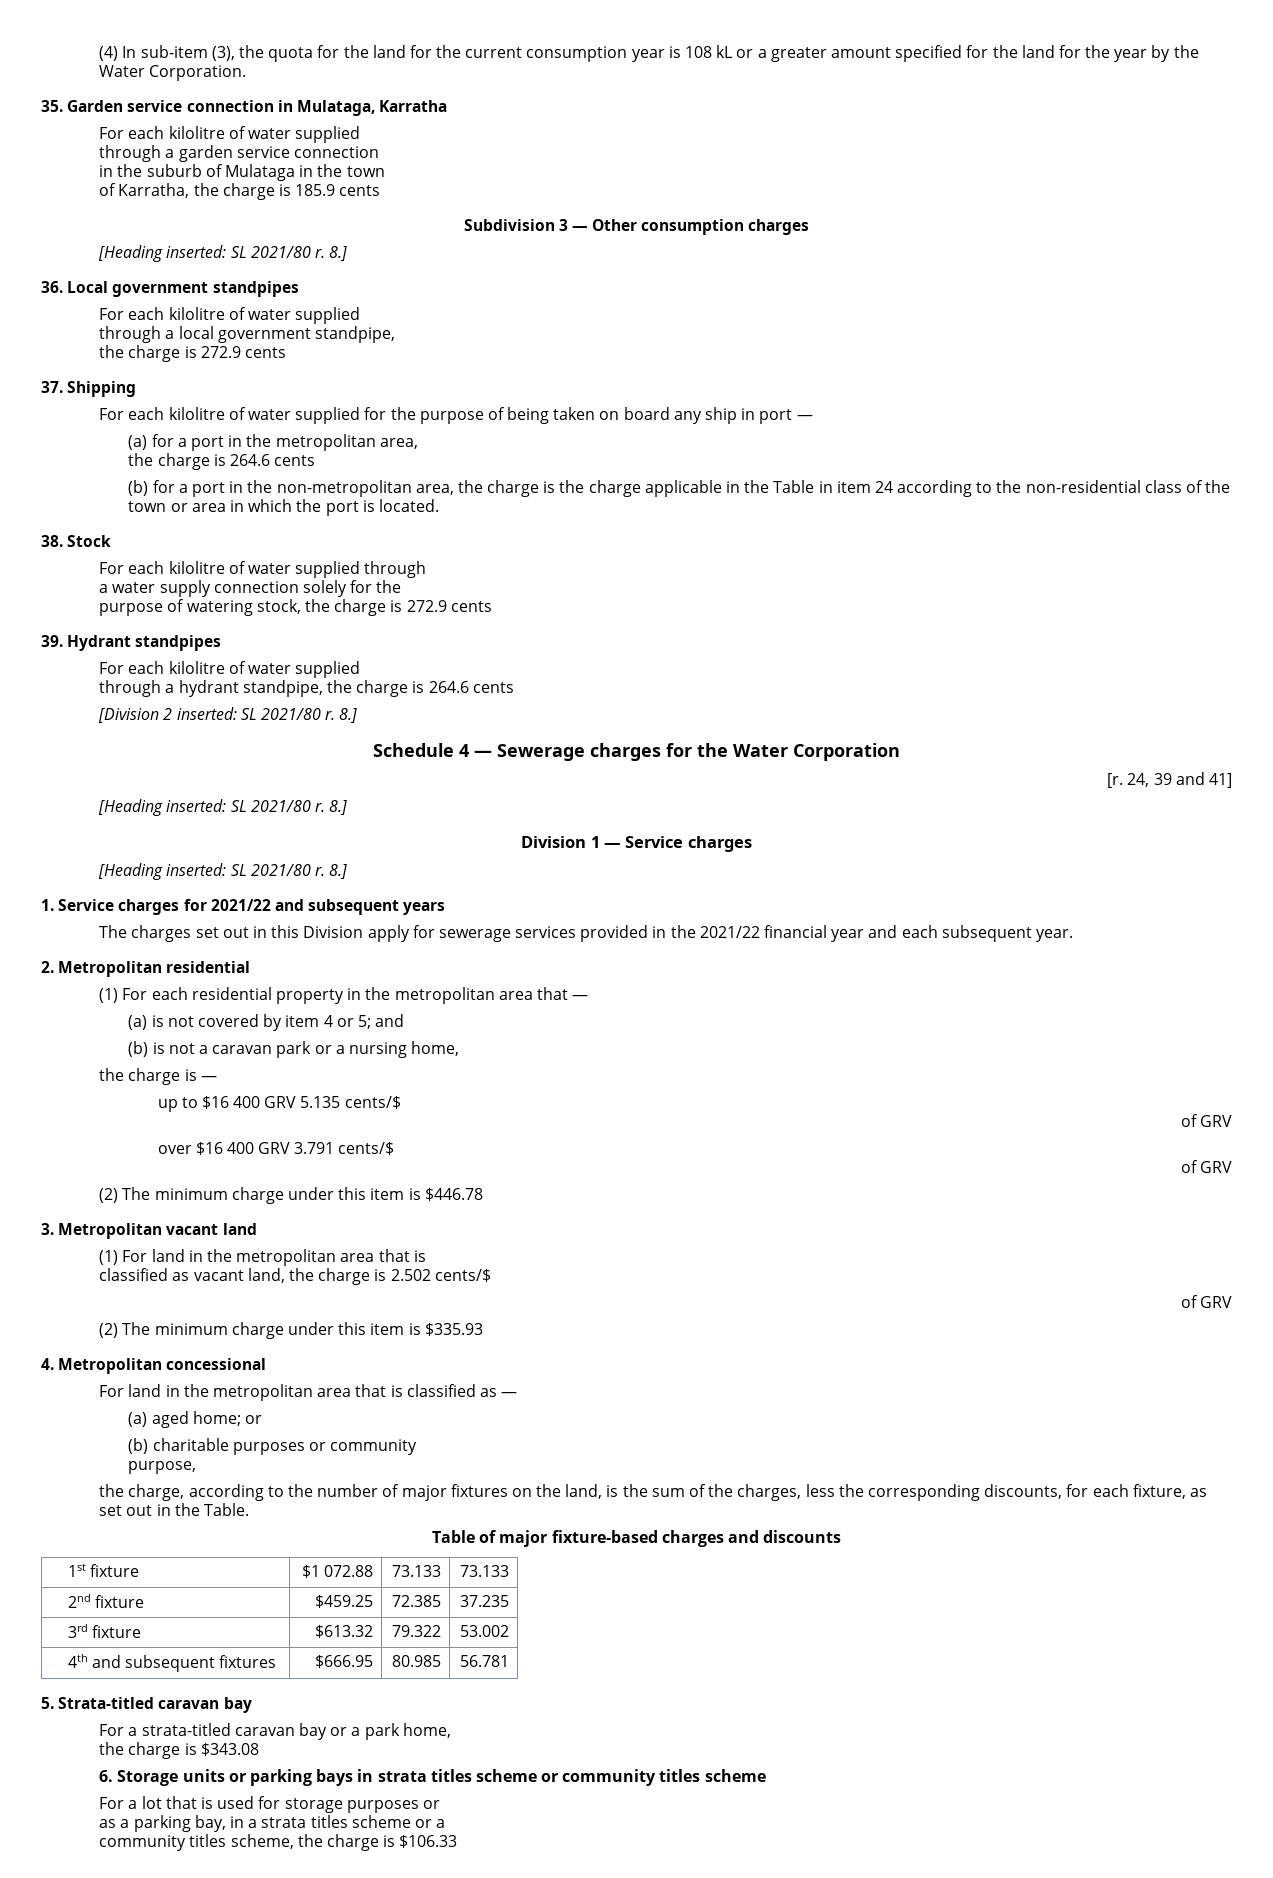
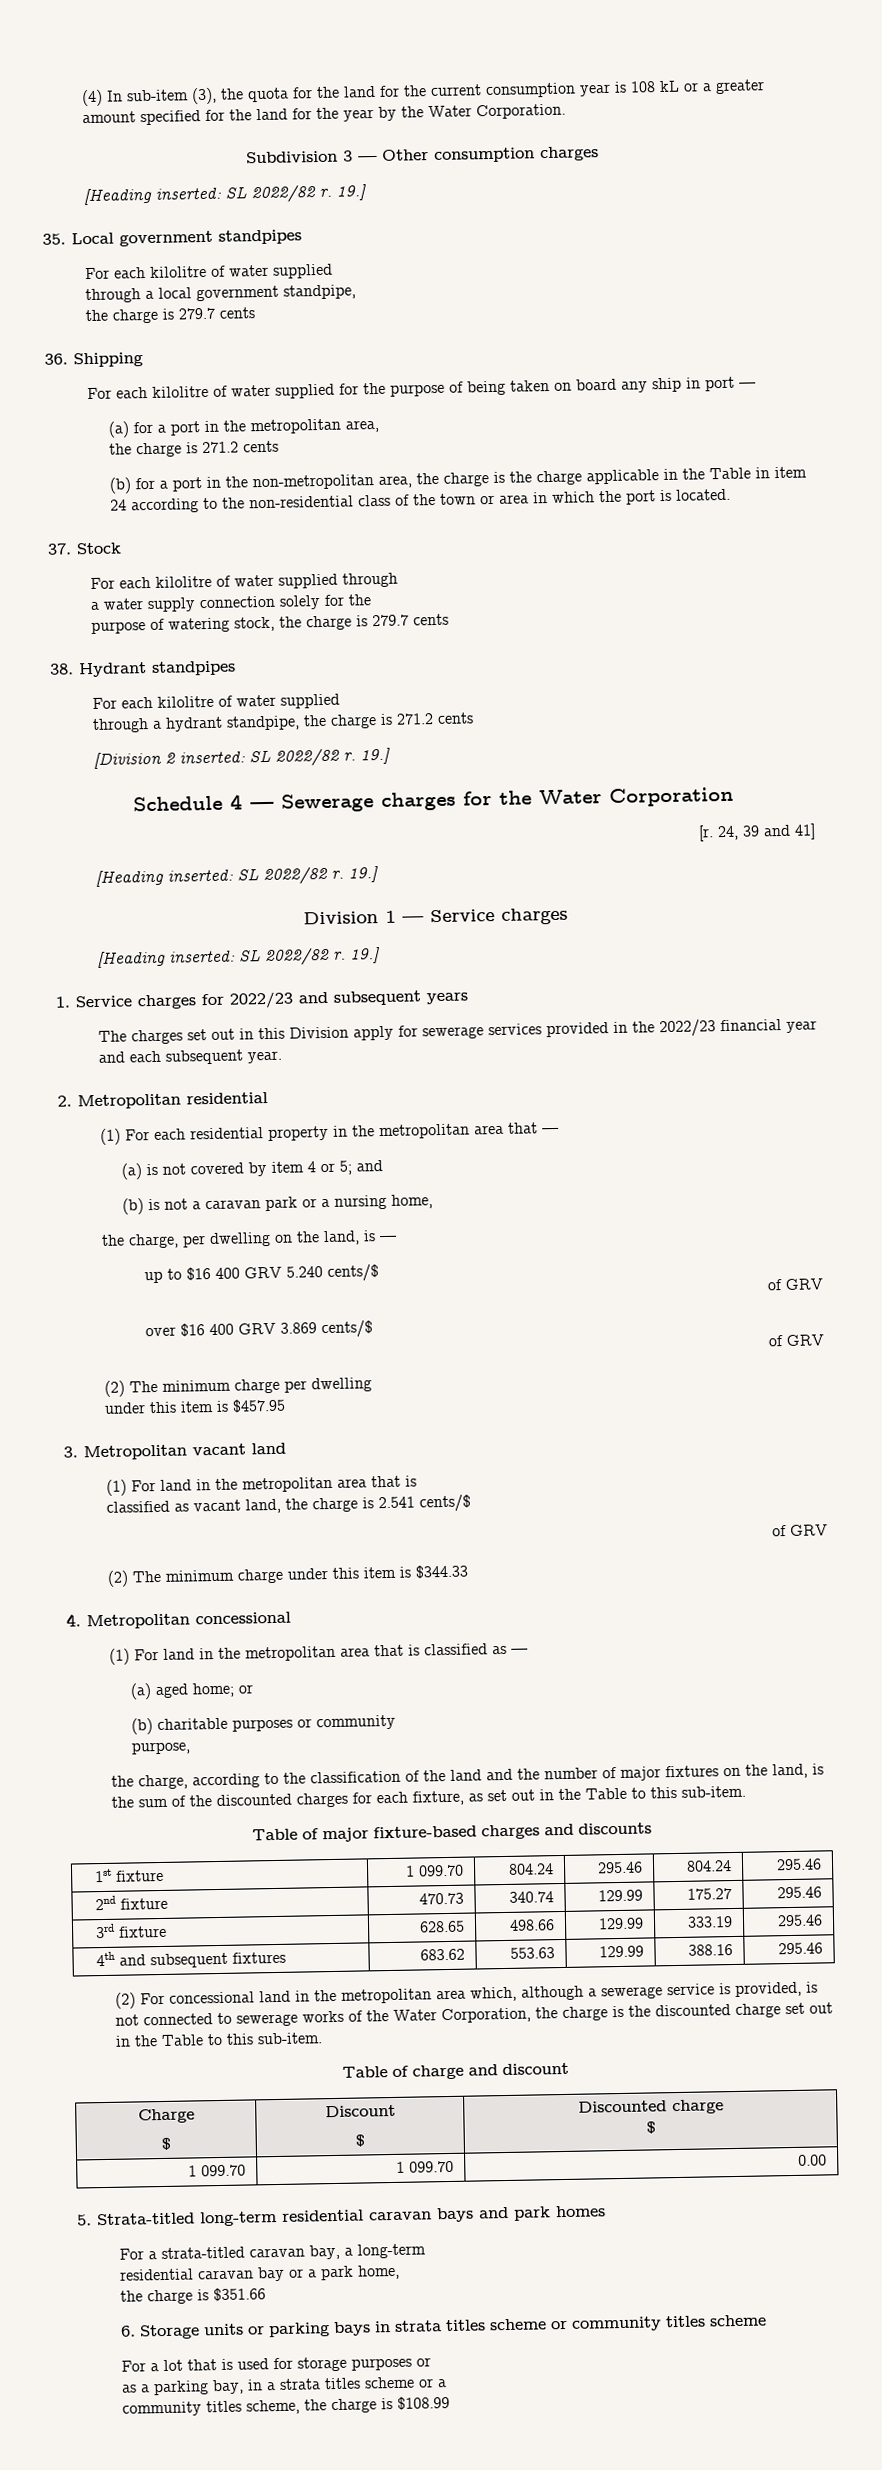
[41,100,448,116] [99,126,361,143] [99,145,380,162] [99,164,385,181] [99,183,381,200] // 35. Garden service connection in Mulataga, Karratha // For each kilolitre of water supplied // through a garden service connection // in the suburb of Mulataga in the town // of Karratha, the charge is 185.9 cents -> (567, 111) none
[250,246,348,261] [41,281,63,293] 2021/80 r. 8.] // 36. -> [251,184,368,204] [42,233,66,245] 2022/82 r. 19.] // 35.
[200,346,287,358] [41,381,63,393] 272.9 cents // 37. -> [178,307,256,320] [44,353,68,365] 279.7 cents // 36.
[229,454,270,466] 264.6 -> [202,441,240,454] 271.2
[41,535,63,547] 38. -> [47,543,72,555] 37.
[406,600,492,612] [41,635,63,647] 272.9 cents // 39. -> [372,613,450,627] [49,663,74,675] 279.7 cents // 38.
[428,681,469,693] 264.6 -> [396,713,435,725] 271.2
[261,708,358,723] 2021/80 r. 8.] -> [275,747,392,767] 2022/82 r. 19.]
[250,800,348,815] 2021/80 r. 8.] -> [263,866,380,886] 2022/82 r. 19.]
[250,864,348,879] 2021/80 r. 8.] -> [264,947,382,967] 2022/82 r. 19.]
[210,899,271,911] 2021/22 -> [229,991,294,1009] 2022/23
[699,926,760,938] 2021/22 -> [659,1019,717,1038] 2022/23
[128,1068,181,1085] charge -> [128,1230,361,1249] charge, per dwelling on the land,
[300,1096,341,1108] 5.135 -> [286,1266,324,1278] 5.240
[294,1142,395,1155] [1180,1160,1232,1173] [99,1187,483,1204] 3.791 cents/$ // of GRV // (2) The minimum charge under this item is $446.78 -> [280,1320,374,1339] [768,1334,824,1347] [104,1377,373,1397] [104,1398,287,1414] 3.869 cents/$ // of GRV // (2) The minimum charge per dwelling // under this item is $457.95
[390,1269,431,1281] 2.502 -> [378,1496,416,1509] 2.541
[424,1323,483,1336] $335.93 -> [415,1564,469,1579] $344.33
(267, 1364) none -> [109,1648,131,1665] (1)
(314, 1490) none -> [310,1768,541,1784] classification of the land and the
[737,1484,1063,1501] charges, less the corresponding discounts, -> [216,1792,349,1808] discounted charges
[204,1503,250,1516] Table. -> [585,1785,747,1800] Table to this sub-item.
[301,1565,373,1578] [391,1565,441,1577] [459,1565,509,1577] [67,1594,144,1608] [314,1595,373,1608] [391,1595,441,1607] [459,1595,509,1607] [67,1624,141,1638] [314,1625,373,1638] [391,1625,441,1637] [459,1625,509,1637] [67,1654,277,1672] [314,1655,373,1668] [391,1655,441,1667] [459,1655,509,1667] [41,1697,252,1713] $1 072.88 | 73.133 | 73.133 // 2nd fixture | $459.25 | 72.385 | 37.235 // 3rd fixture | $613.32 | 79.322 | 53.002 // 4th and subsequent fixtures | $666.95 | 80.985 | 56.781 // 5. Strata-titled caravan bay -> [406,1864,465,1877] [508,1863,555,1875] [597,1861,644,1874] [686,1860,733,1872] [776,1858,823,1871] [95,1895,169,1911] [419,1892,465,1905] [509,1891,555,1903] [598,1889,644,1902] [687,1888,733,1900] [777,1886,823,1899] [95,1923,168,1939] [419,1920,466,1933] [509,1919,556,1931] [598,1917,645,1930] [687,1916,734,1928] [777,1914,824,1927] [96,1951,287,1969] [420,1948,466,1961] [510,1947,556,1959] [599,1945,645,1958] [688,1944,734,1956] [778,1942,824,1955] [115,1981,819,2009] [115,2002,834,2027] [115,2032,324,2047] [342,2062,569,2080] [137,2108,195,2124] [161,2137,171,2151] [324,2104,396,2118] [355,2134,365,2147] [577,2099,724,2115] [645,2121,656,2134] [188,2164,247,2177] [396,2160,455,2173] [798,2154,828,2166] [77,2205,606,2227] 1 099.70 | 804.24 | 295.46 | 804.24 | 295.46 // 2nd fixture | 470.73 | 340.74 | 129.99 | 175.27 | 295.46 // 3rd fixture | 628.65 | 498.66 | 129.99 | 333.19 | 295.46 // 4th and subsequent fixtures | 683.62 | 553.63 | 129.99 | 388.16 | 295.46 // (2) For concessional land in the metropolitan area which, although a sewerage service is provided, is not connected to sewerage works of the Water Corporation, the charge is the discounted charge set out in the Table to this sub-item. // Table of charge and discount // Charge // $ | Discount // $ | Discounted charge // $ // 1 099.70 | 1 099.70 | 0.00 // 5. Strata-titled long-term residential caravan bays and park homes
(295, 1731) none -> [309,2243,427,2260] [120,2268,255,2281] bay, a long-term // residential caravan
[200,1743,259,1756] $343.08 -> [213,2287,267,2302] $351.66
[399,1835,458,1848] $106.33 -> [397,2396,451,2410] $108.99

